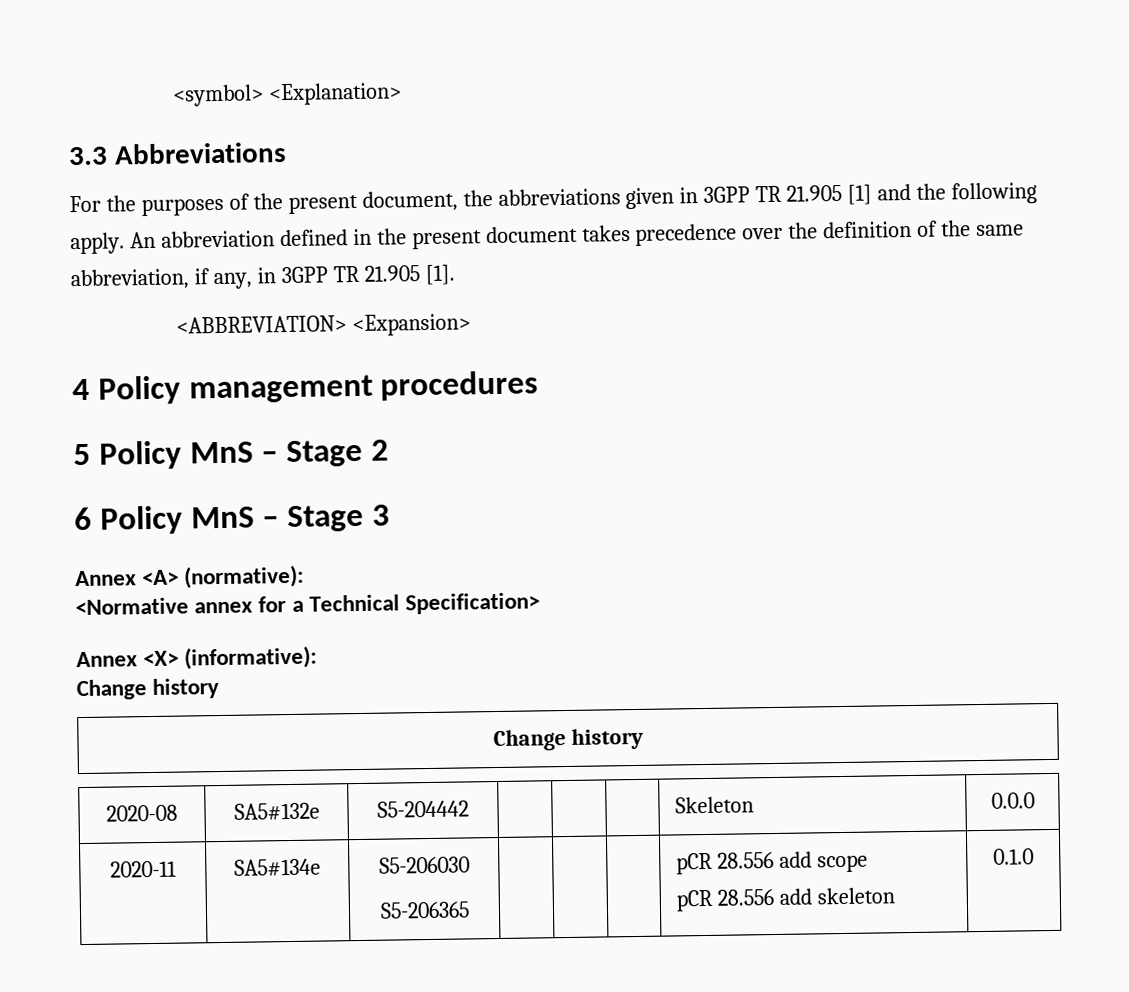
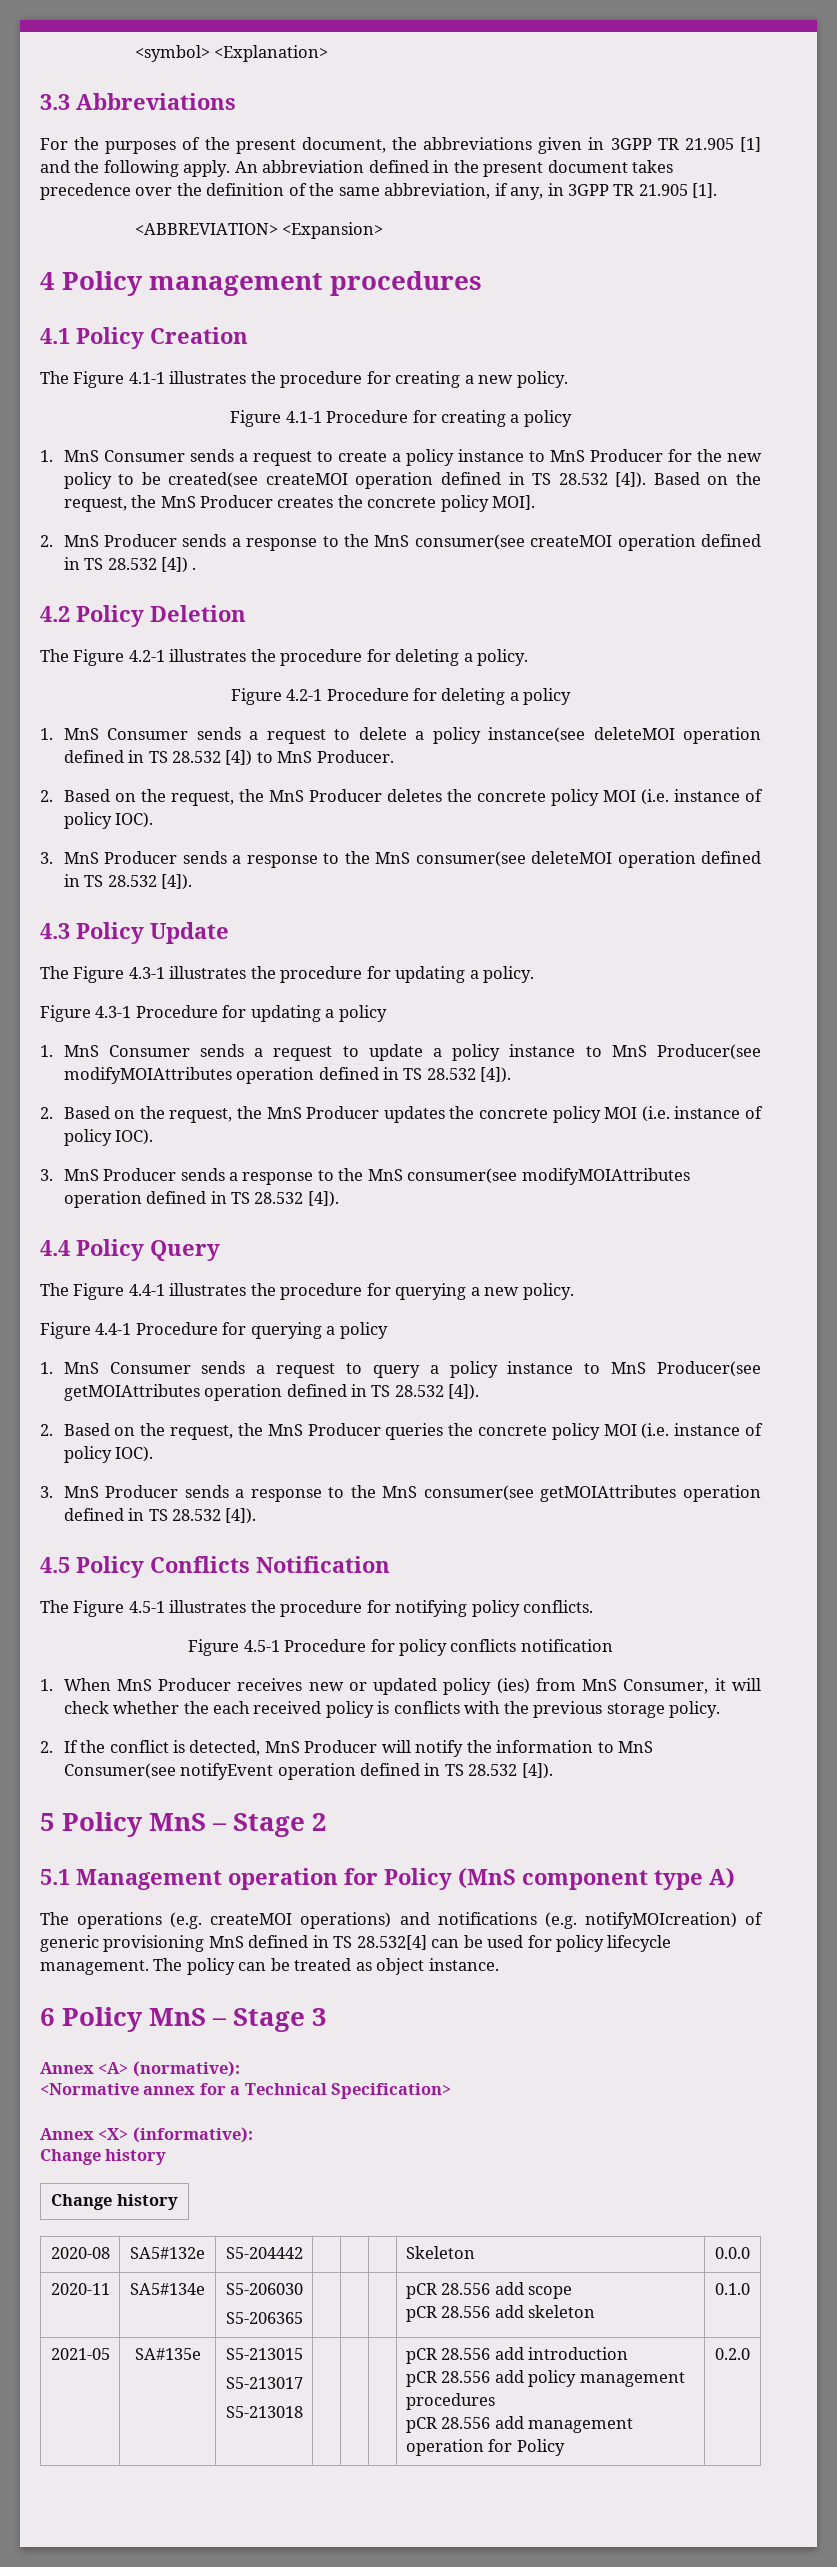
(539, 385) none -> [40,327,248,349] [40,371,568,388] [230,410,572,427] [40,449,762,466] [63,472,761,489] [63,495,536,512] [40,534,761,551] [63,557,197,573] [40,605,246,627] [40,649,529,666] [230,688,572,705] [40,727,761,744] [63,750,394,766] [40,789,764,806] [63,812,154,829] [40,851,761,868] [63,874,193,890] [40,922,229,944] [40,966,535,983] [40,1005,387,1022] [40,1044,762,1061] [63,1067,512,1084] [40,1106,763,1123] [63,1129,154,1146] [40,1168,690,1185] [63,1191,339,1208] [40,1239,220,1261] [40,1283,574,1300] [40,1322,388,1339] [40,1361,761,1378] [63,1384,480,1401] [40,1423,763,1440] [63,1446,154,1463] [40,1485,761,1502] [63,1508,257,1524] [40,1556,390,1578] [40,1600,594,1617] [188,1639,613,1656] [40,1678,761,1695] [63,1701,721,1718] [40,1740,654,1757] [63,1763,553,1780] // 4.1 Policy Creation // The Figure 4.1-1 illustrates the procedure for creating a new policy. // Figure 4.1-1 Procedure for creating a policy // 1. MnS Consumer sends a request to create a policy instance to MnS Producer for the new policy to be created(see createMOI operation defined in TS 28.532 [4]). Based on the request, the MnS Producer creates the concrete policy MOI]. // 2. MnS Producer sends a response to the MnS consumer(see createMOI operation defined in TS 28.532 [4]) . // 4.2 Policy Deletion // The Figure 4.2-1 illustrates the procedure for deleting a policy. // Figure 4.2-1 Procedure for deleting a policy // 1. MnS Consumer sends a request to delete a policy instance(see deleteMOI operation defined in TS 28.532 [4]) to MnS Producer. // 2. Based on the request, the MnS Producer deletes the concrete policy MOI (i.e. instance of policy IOC). // 3. MnS Producer sends a response to the MnS consumer(see deleteMOI operation defined in TS 28.532 [4]). // 4.3 Policy Update // The Figure 4.3-1 illustrates the procedure for updating a policy. // Figure 4.3-1 Procedure for updating a policy // 1. MnS Consumer sends a request to update a policy instance to MnS Producer(see modifyMOIAttributes operation defined in TS 28.532 [4]). // 2. Based on the request, the MnS Producer updates the concrete policy MOI (i.e. instance of policy IOC). // 3. MnS Producer sends a response to the MnS consumer(see modifyMOIAttributes operation defined in TS 28.532 [4]). // 4.4 Policy Query // The Figure 4.4-1 illustrates the procedure for querying a new policy. // Figure 4.4-1 Procedure for querying a policy // 1. MnS Consumer sends a request to query a policy instance to MnS Producer(see getMOIAttributes operation defined in TS 28.532 [4]). // 2. Based on the request, the MnS Producer queries the concrete policy MOI (i.e. instance of policy IOC). // 3. MnS Producer sends a response to the MnS consumer(see getMOIAttributes operation defined in TS 28.532 [4]). // 4.5 Policy Conflicts Notification // The Figure 4.5-1 illustrates the procedure for notifying policy conflicts. // Figure 4.5-1 Procedure for policy conflicts notification // 1. When MnS Producer receives new or updated policy (ies) from MnS Consumer, it will check whether the each received policy is conflicts with the previous storage policy. // 2. If the conflict is detected, MnS Producer will notify the information to MnS Consumer(see notifyEvent operation defined in TS 28.532 [4]).
(389, 450) none -> [40,1868,735,1890] [40,1912,763,1929] [40,1935,672,1952] [40,1958,499,1975] // 5.1 Management operation for Policy (MnS component type A) // The operations (e.g. createMOI operations) and notifications (e.g. notifyMOIcreation) of generic provisioning MnS defined in TS 28.532[4] can be used for policy lifecycle management. The policy can be treated as object instance.
(1034, 856) none -> [50,2348,110,2360] [134,2348,201,2360] [225,2348,303,2360] [225,2377,303,2389] [225,2406,303,2418] [405,2347,629,2364] [405,2370,685,2387] [405,2393,495,2410] [405,2416,634,2433] [405,2439,565,2456] [715,2348,750,2360] // 2021-05 | SA#135e | S5-213015 // S5-213017 // S5-213018 | | | | pCR 28.556 add introduction // pCR 28.556 add policy management procedures // pCR 28.556 add management operation for Policy | 0.2.0

